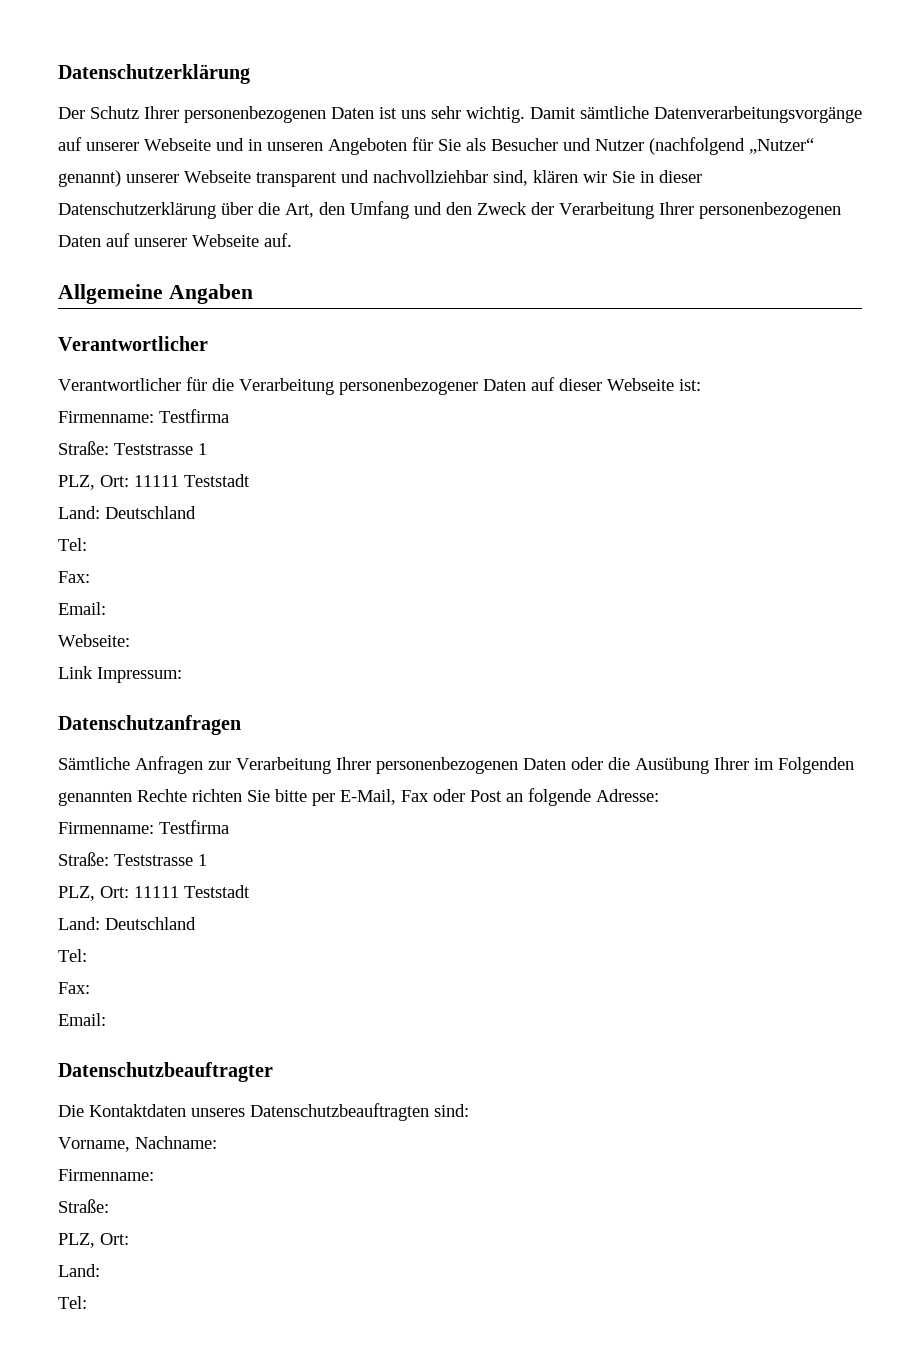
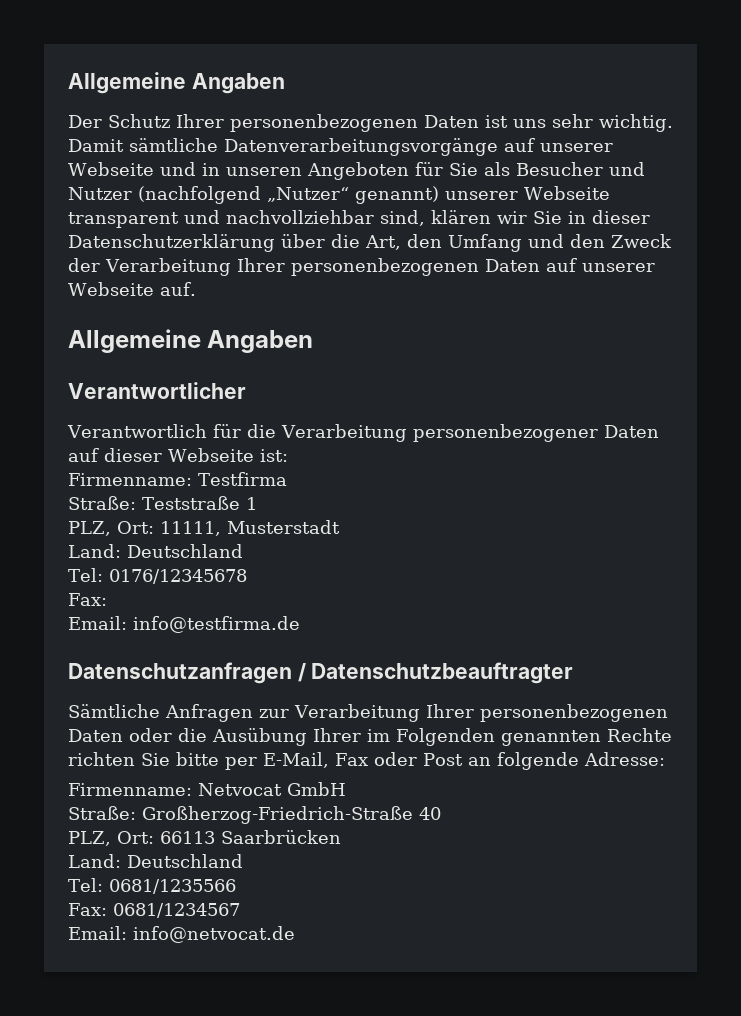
[58,64,250,84] Datenschutzerklärung -> [68,72,285,94] Allgemeine Angaben
[58,378,181,391] Verantwortlicher -> [67,424,207,438] Verantwortlich
[114,443,207,455] [58,474,250,490] [58,506,196,519] [58,538,87,551] [58,571,90,583] [58,602,106,615] [58,634,130,647] [58,666,182,683] Teststrasse 1 // PLZ, Ort: 11111 Teststadt // Land: Deutschland // Tel: // Fax: // Email: // Webseite: // Link Impressum: -> [142,496,257,510] [68,520,340,536] [68,544,243,558] [68,568,247,584] [68,593,107,606] [68,616,300,633] Teststraße 1 // PLZ, Ort: 11111, Musterstadt // Land: Deutschland // Tel: 0176/12345678 // Fax: // Email: info@testfirma.de
(241, 725) none -> [297,662,574,684] / Datenschutzbeauftragter
[159,820,229,834] [58,852,207,866] [58,885,250,901] [58,917,196,930] [58,949,87,962] [58,982,90,994] [58,1013,106,1026] [58,1062,273,1082] [58,1103,469,1121] [58,1136,217,1152] [58,1169,154,1181] [58,1199,109,1213] [58,1233,129,1248] [58,1264,100,1277] [58,1296,87,1309] Testfirma // Straße: Teststrasse 1 // PLZ, Ort: 11111 Teststadt // Land: Deutschland // Tel: // Fax: // Email: // Datenschutzbeauftragter // Die Kontaktdaten unseres Datenschutzbeauftragten sind: // Vorname, Nachname: // Firmenname: // Straße: // PLZ, Ort: // Land: // Tel: -> [198,782,346,796] [68,806,441,824] [68,830,341,846] [68,854,243,868] [68,878,236,894] [68,903,240,918] [68,926,295,943] Netvocat GmbH // Straße: Großherzog-Friedrich-Straße 40 // PLZ, Ort: 66113 Saarbrücken // Land: Deutschland // Tel: 0681/1235566 // Fax: 0681/1234567 // Email: info@netvocat.de

